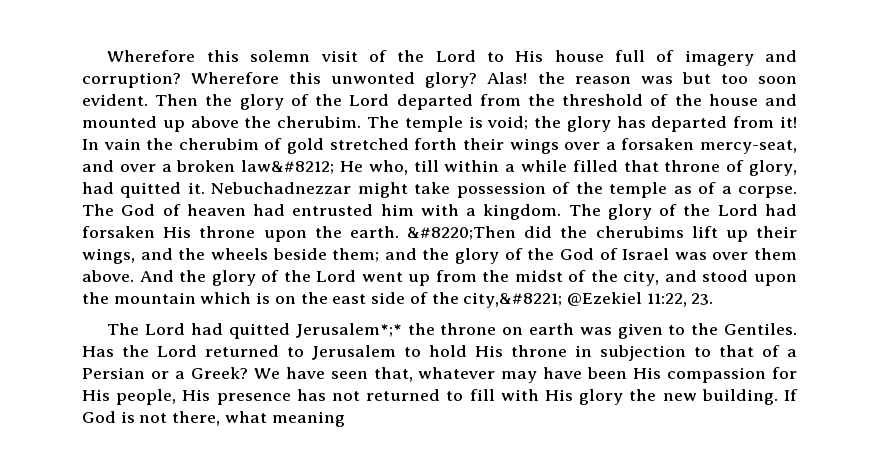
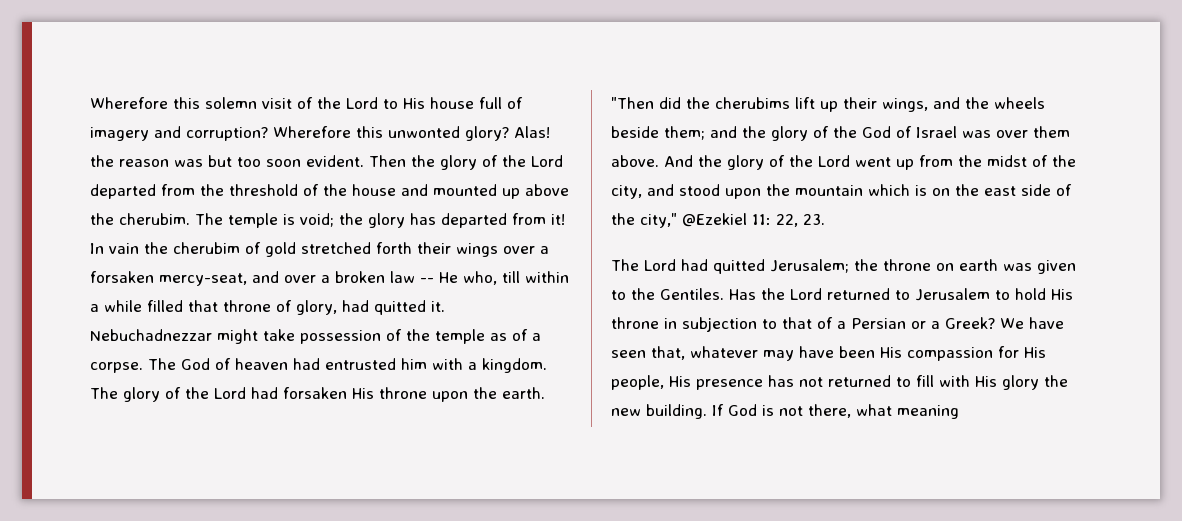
[241,160,335,174] law&#8212; -> [390,271,434,283] law --
[407,226,516,240] &#8220;Then -> [611,97,654,109] "Then
[463,292,687,308] city,&#8221; @Ezekiel 11:22, -> [640,213,798,228] city," @Ezekiel 11: 22,
[295,323,402,338] Jerusalem*;* -> [770,259,849,273] Jerusalem;

